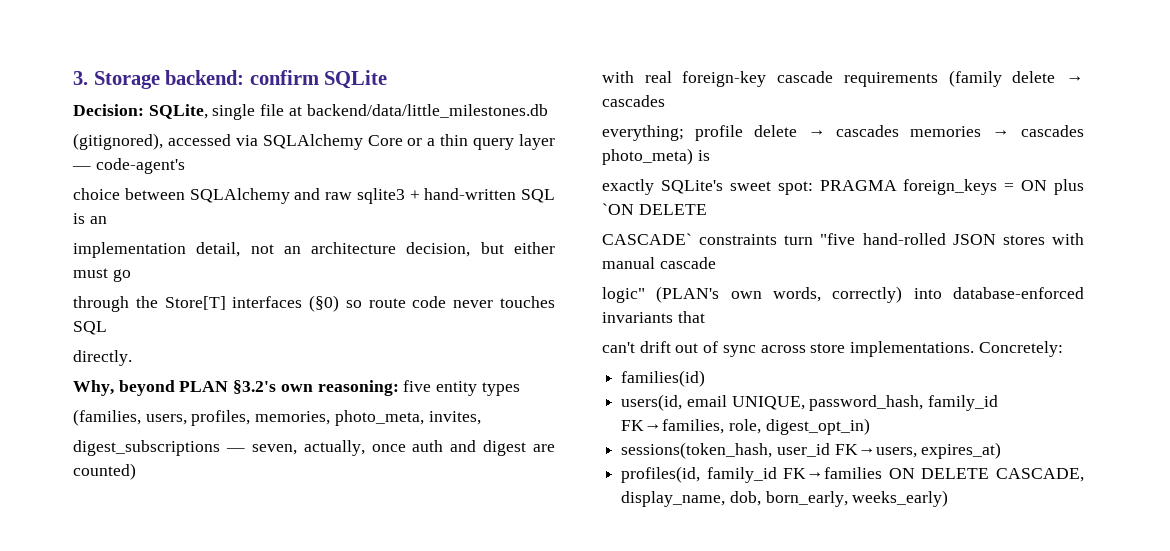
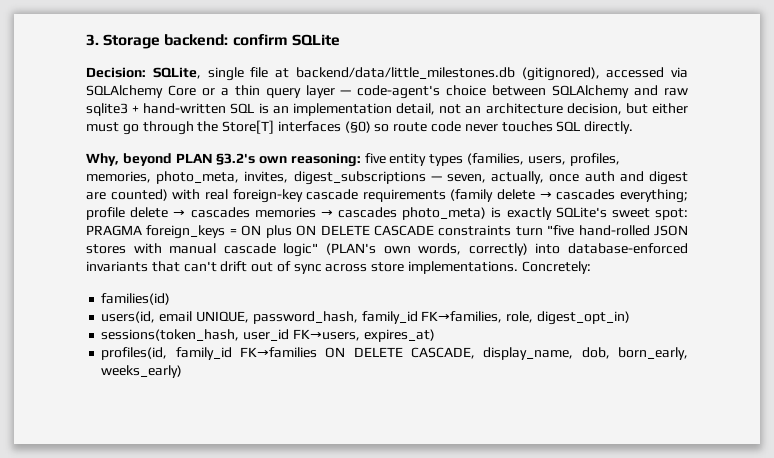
(548, 111) // -> (515, 73) none
(185, 166) // -> (441, 92) none
(107, 220) // -> (289, 110) none
(131, 275) // -> (139, 129) none
(107, 328) // -> (581, 126) none
(520, 389) // -> (464, 160) none
(481, 418) // -> (289, 177) none
(136, 471) // -> (168, 195) none
(665, 101) // -> (616, 194) none
(710, 155) // -> (502, 212) none
[602,203,707,215] [602,233,692,245] `ON DELETE // CASCADE` -> [296,225,434,236] ON DELETE CASCADE
(716, 263) // -> (276, 248) none
(705, 317) // -> (180, 266) none

